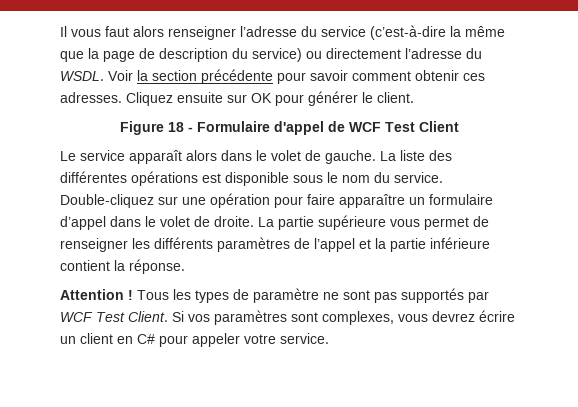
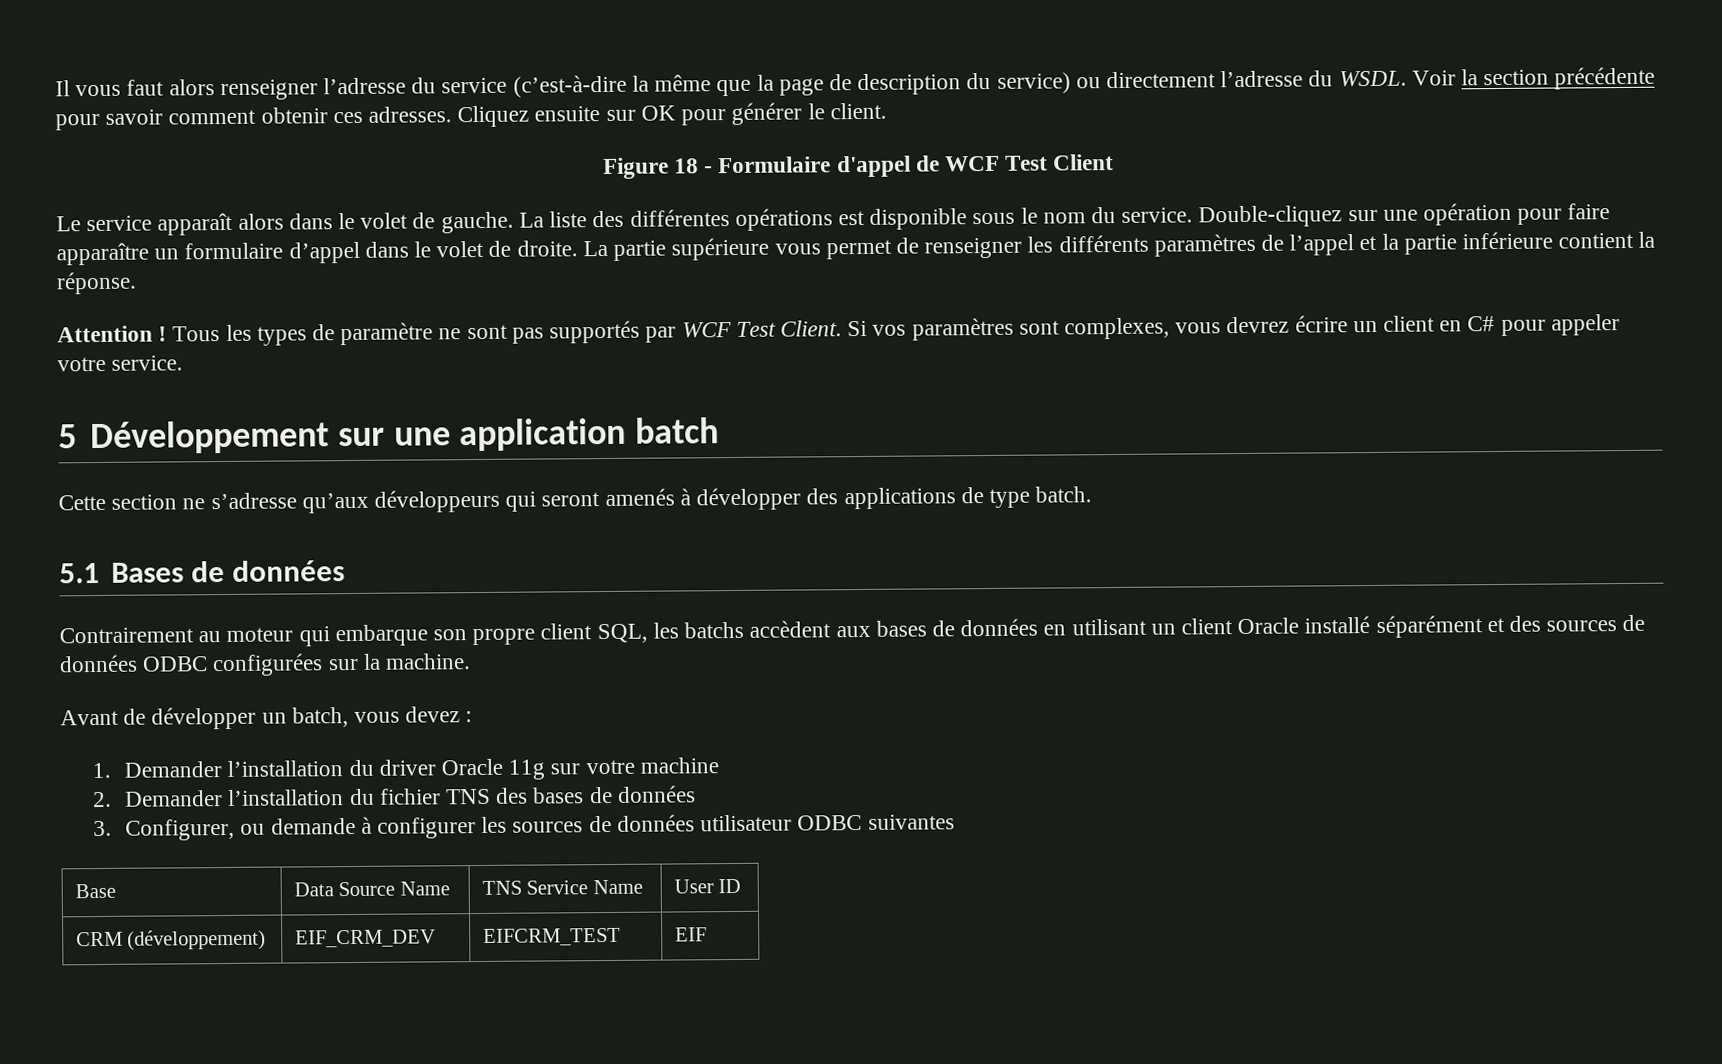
(329, 338) none -> [58,417,719,455] [58,486,1093,514] [59,560,346,584] [59,614,1646,647] [59,653,472,677] [60,706,473,730] [92,757,719,780] [93,785,696,808] [93,814,955,841] [74,883,116,899] [293,881,450,897] [481,879,643,895] [673,878,742,894] [75,929,267,951] [294,929,436,948] [482,927,621,946] [674,927,707,942] // 5 Développement sur une application batch // Cette section ne s’adresse qu’aux développeurs qui seront amenés à développer des applications de type batch. // 5.1 Bases de données // Contrairement au moteur qui embarque son propre client SQL, les batchs accèdent aux bases de données en utilisant un client Oracle installé séparément et des sources de données ODBC configurées sur la machine. // Avant de développer un batch, vous devez : // 1. Demander l’installation du driver Oracle 11g sur votre machine // 2. Demander l’installation du fichier TNS des bases de données // 3. Configurer, ou demande à configurer les sources de données utilisateur ODBC suivantes // Base | Data Source Name | TNS Service Name | User ID // CRM (développement) | EIF_CRM_DEV | EIFCRM_TEST | EIF

